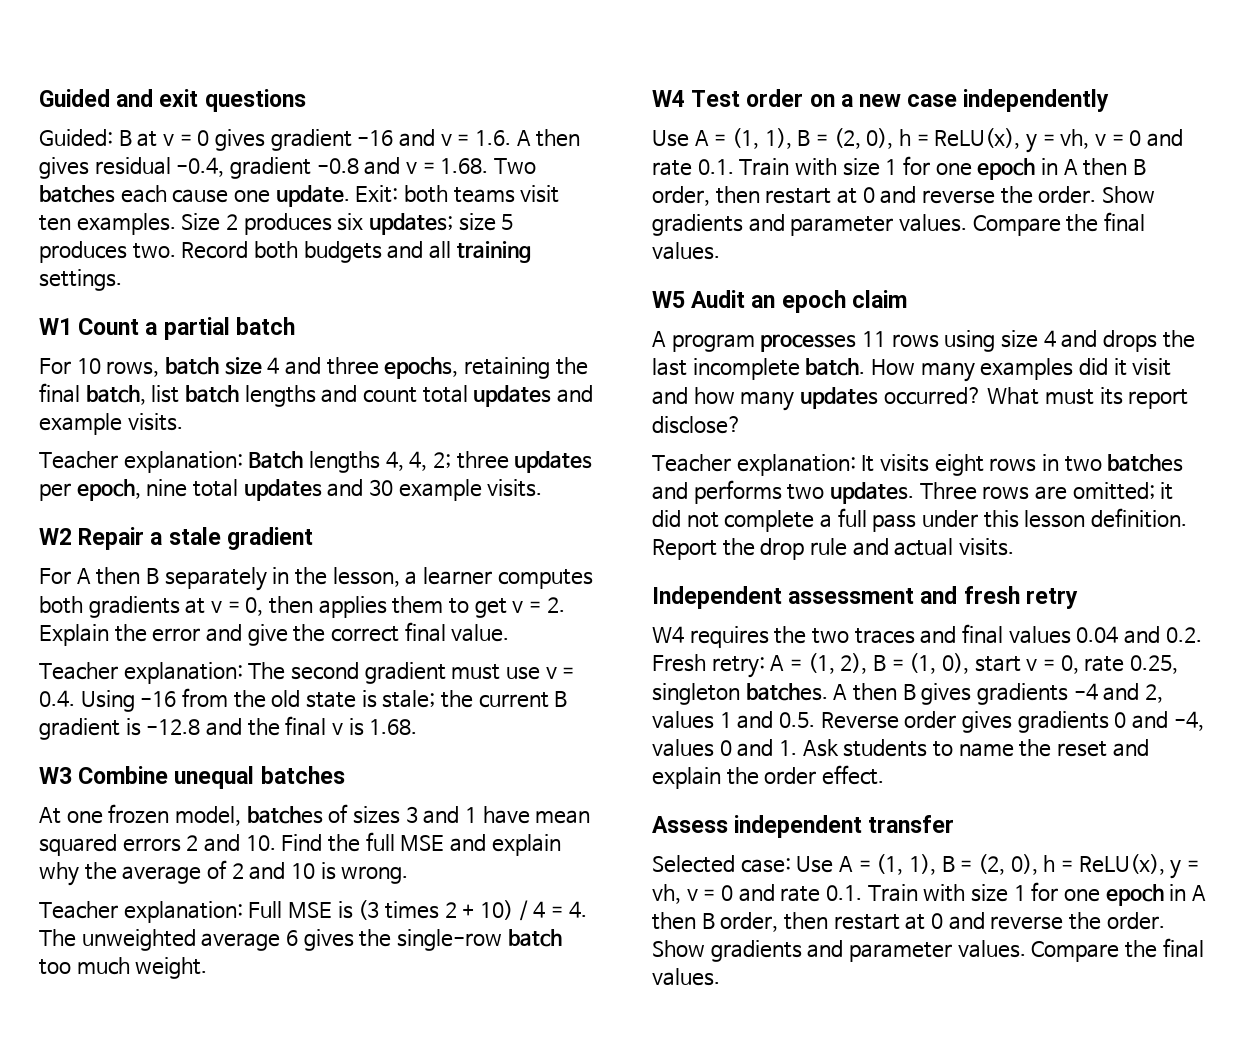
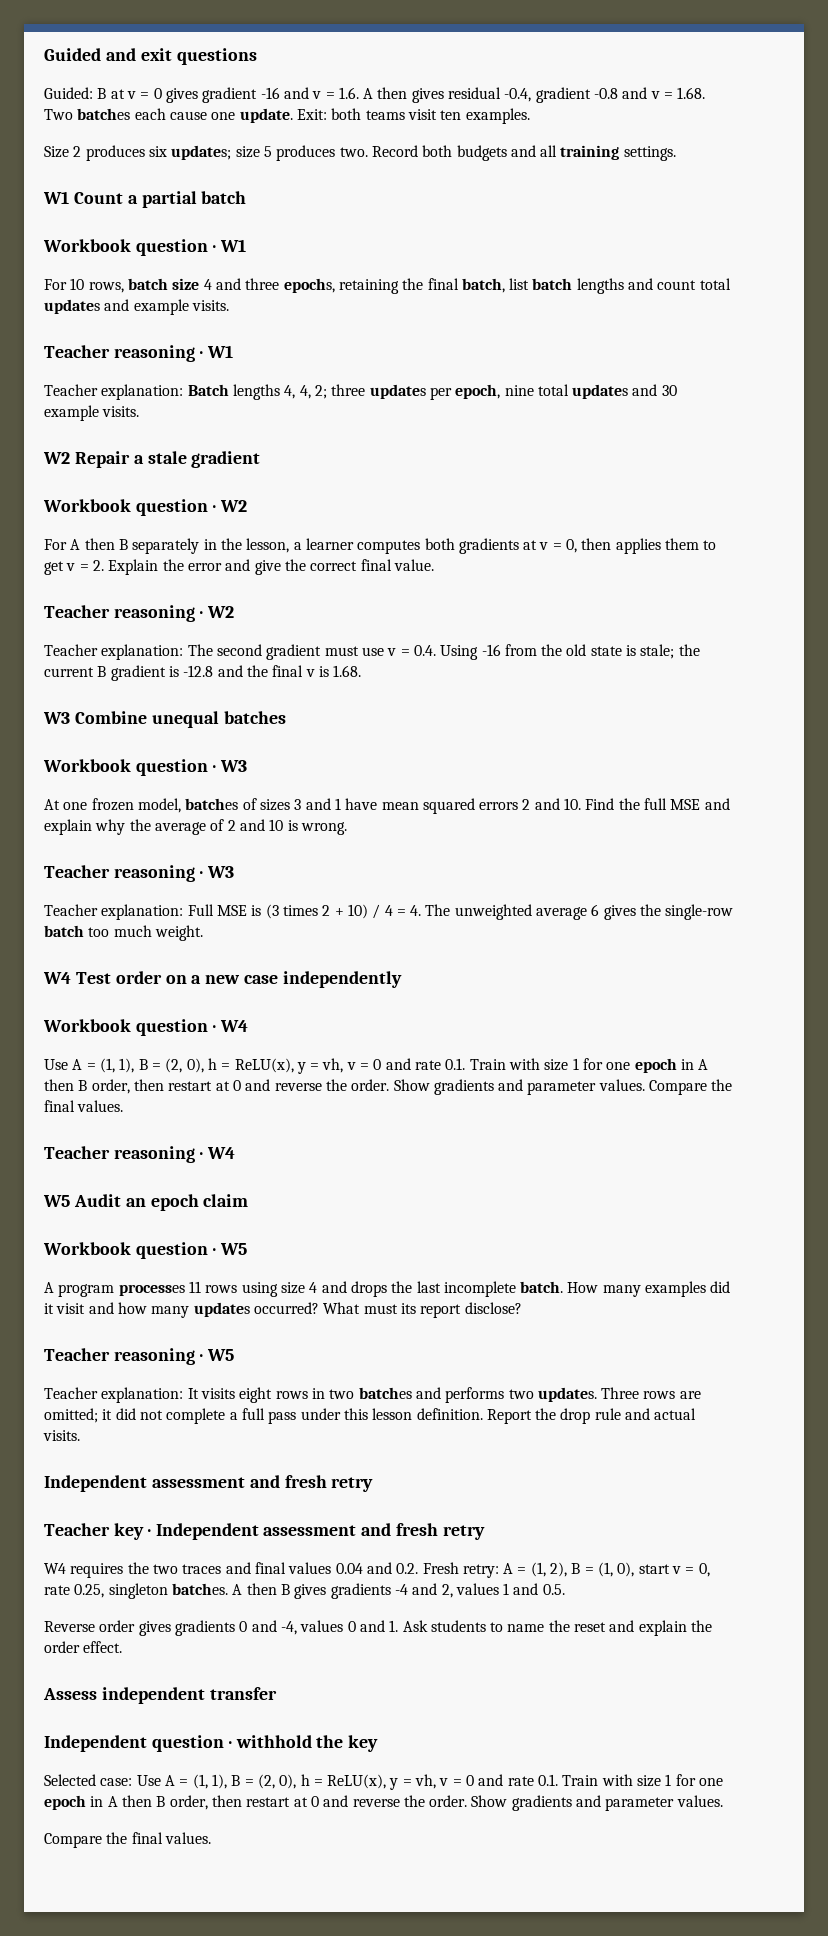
(176, 224) none -> (530, 116) //
(295, 326) none -> [43,239,246,256] // Workbook question · W1
(183, 422) none -> [44,345,233,362] // Teacher reasoning · W1
(313, 538) none -> [43,499,247,516] // Workbook question · W2
(510, 633) none -> [44,605,234,622] // Teacher reasoning · W2
(345, 775) none -> [43,759,247,776] // Workbook question · W3
(409, 875) none -> [44,865,234,882] // Teacher reasoning · W3
(1110, 100) none -> [43,1019,248,1036] // Workbook question · W4
(720, 251) none -> [44,1146,235,1163] // Teacher reasoning · W4
(907, 299) none -> [43,1242,247,1259] // Workbook question · W5
(742, 425) none -> [44,1348,234,1365] // Teacher reasoning · W5
(1078, 598) none -> [44,1523,486,1540] // Teacher key · Independent assessment and fresh retry
(815, 720) none -> (565, 1589) //
(955, 824) none -> [44,1735,379,1752] // Independent question · withhold the key
(1026, 949) none -> (723, 1801) //

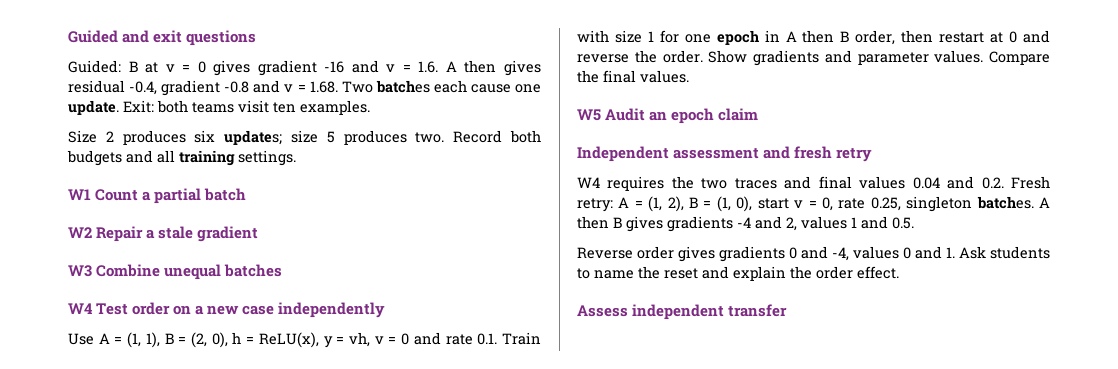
[43,239,246,256] [44,278,731,294] [44,299,229,315] [44,345,233,362] [44,384,677,400] [44,405,140,421] // Workbook question · W1 // For 10 rows, batch size 4 and three epochs, retaining the final batch, list batch lengths and count total updates and example visits. // Teacher reasoning · W1 // Teacher explanation: Batch lengths 4, 4, 2; three updates per epoch, nine total updates and 30 example visits. -> (247, 194) none
[43,499,247,516] [44,538,717,554] [44,559,434,575] [44,605,234,622] [44,644,700,660] [44,665,362,681] [43,711,286,728] [43,759,247,776] [44,798,730,814] [44,819,347,835] [44,865,234,882] [44,904,734,920] [44,925,203,941] Workbook question · W2 // For A then B separately in the lesson, a learner computes both gradients at v = 0, then applies them to get v = 2. Explain the error and give the correct final value. // Teacher reasoning · W2 // Teacher explanation: The second gradient must use v = 0.4. Using -16 from the old state is stale; the current B gradient is -12.8 and the final v is 1.68. // W3 Combine unequal batches // Workbook question · W3 // At one frozen model, batches of sizes 3 and 1 have mean squared errors 2 and 10. Find the full MSE and explain why the average of 2 and 10 is wrong. // Teacher reasoning · W3 // Teacher explanation: Full MSE is (3 times 2 + 10) / 4 = 4. The unweighted average 6 gives the single-row batch too much weight. -> [68,264,283,280] W3 Combine unequal batches
[43,1019,248,1036] // Workbook question · W4 -> (386, 310) none
[44,1146,235,1163] // Teacher reasoning · W4 -> (689, 76) none
[43,1242,247,1259] [44,1281,731,1297] [44,1302,522,1318] [44,1348,234,1365] [44,1387,701,1403] [44,1408,697,1424] [43,1430,80,1441] [44,1475,374,1492] [44,1523,151,1540] Workbook question · W5 // A program processes 11 rows using size 4 and drops the last incomplete batch. How many examples did it visit and how many updates occurred? What must its report disclose? // Teacher reasoning · W5 // Teacher explanation: It visits eight rows in two batches and performs two updates. Three rows are omitted; it did not complete a full pass under this lesson definition. Report the drop rule and actual visits. // Independent assessment and fresh retry // Teacher key · -> (759, 114) none
[44,1735,379,1752] [44,1774,723,1790] [44,1795,723,1811] [44,1832,211,1848] // Independent question · withhold the key // Selected case: Use A = (1, 1), B = (2, 0), h = ReLU(x), y = vh, v = 0 and rate 0.1. Train with size 1 for one epoch in A then B order, then restart at 0 and reverse the order. Show gradients and parameter values. // Compare the final values. -> (788, 310) none

